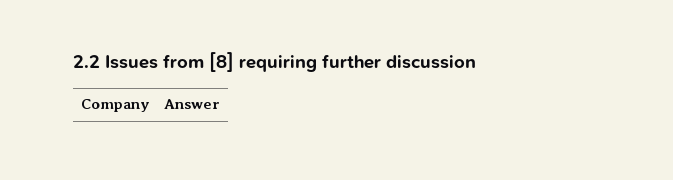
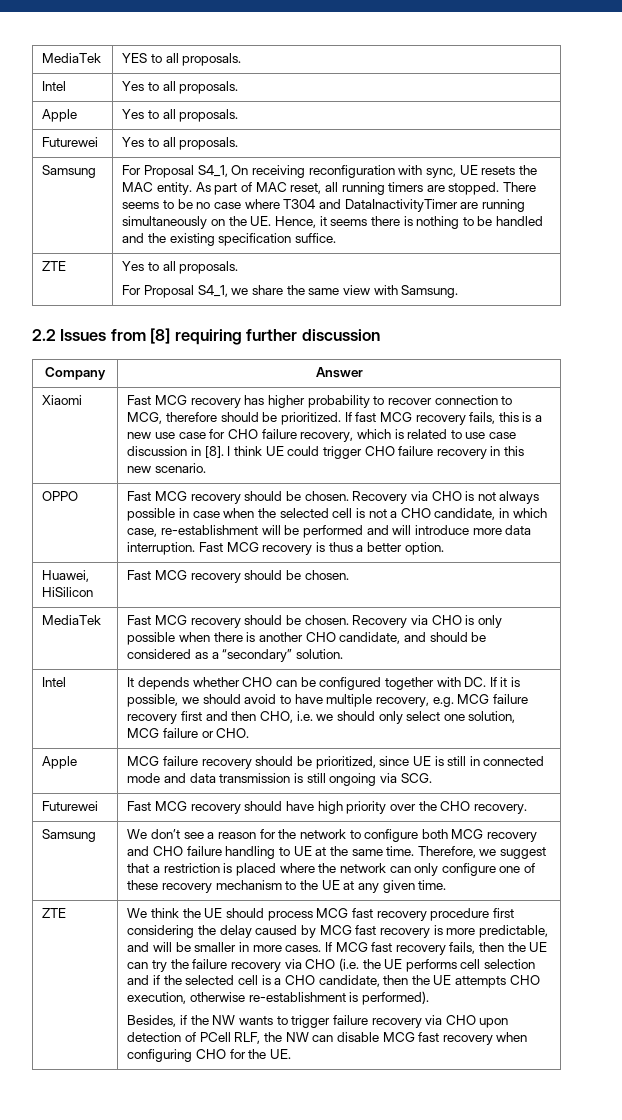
(73, 61) none -> [42,53,102,63] [122,53,242,66] [42,81,67,91] [122,81,239,94] [42,109,78,122] [122,109,239,122] [42,137,99,147] [122,137,239,150] [42,165,97,178] [122,165,537,178] [122,182,537,195] [122,199,525,212] [122,216,544,229] [122,233,336,246] [42,261,67,271] [122,261,239,274] [122,285,459,298] MediaTek | YES to all proposals. // Intel | Yes to all proposals. // Apple | Yes to all proposals. // Futurewei | Yes to all proposals. // Samsung | For Proposal S4_1, On receiving reconfiguration with sync, UE resets the MAC entity. As part of MAC reset, all running timers are stopped. There seems to be no case where T304 and DataInactivityTimer are running simultaneously on the UE. Hence, it seems there is nothing to be handled and the existing specification suffice. // ZTE | Yes to all proposals. // For Proposal S4_1, we share the same view with Samsung. //
(220, 104) none -> [42,395,83,405] [127,395,513,408] [127,412,543,425] [127,429,517,442] [127,446,525,459] [127,463,206,473] [42,491,79,501] [127,491,540,504] [127,508,547,521] [127,525,532,538] [127,542,444,555] [42,570,90,582] [42,587,94,597] [127,570,349,583] [42,615,102,625] [127,615,502,628] [127,632,487,645] [127,649,343,662] [42,677,67,687] [127,677,521,690] [127,694,528,707] [127,711,516,724] [127,728,250,738] [42,756,78,769] [127,756,545,769] [127,773,432,786] [42,801,99,811] [127,801,527,814] [42,829,97,842] [127,829,538,842] [127,846,547,859] [127,863,536,876] [127,880,447,893] [42,908,67,918] [127,908,514,921] [127,925,548,938] [127,942,548,955] [127,958,536,972] [127,975,540,988] [127,991,429,1005] [127,1015,509,1028] [127,1032,528,1045] [127,1049,291,1062] // Xiaomi | Fast MCG recovery has higher probability to recover connection to MCG, therefore should be prioritized. If fast MCG recovery fails, this is a new use case for CHO failure recovery, which is related to use case discussion in [8]. I think UE could trigger CHO failure recovery in this new scenario. // OPPO | Fast MCG recovery should be chosen. Recovery via CHO is not always possible in case when the selected cell is not a CHO candidate, in which case, re-establishment will be performed and will introduce more data interruption. Fast MCG recovery is thus a better option. // Huawei, HiSilicon | Fast MCG recovery should be chosen. // MediaTek | Fast MCG recovery should be chosen. Recovery via CHO is only possible when there is another CHO candidate, and should be considered as a “secondary” solution. // Intel | It depends whether CHO can be configured together with DC. If it is possible, we should avoid to have multiple recovery, e.g. MCG failure recovery first and then CHO, i.e. we should only select one solution, MCG failure or CHO. // Apple | MCG failure recovery should be prioritized, since UE is still in connected mode and data transmission is still ongoing via SCG. // Futurewei | Fast MCG recovery should have high priority over the CHO recovery. // Samsung | We don’t see a reason for the network to configure both MCG recovery and CHO failure handling to UE at the same time. Therefore, we suggest that a restriction is placed where the network can only configure one of these recovery mechanism to the UE at any given time. // ZTE | We think the UE should process MCG fast recovery procedure first considering the delay caused by MCG fast recovery is more predictable, and will be smaller in more cases. If MCG fast recovery fails, then the UE can try the failure recovery via CHO (i.e. the UE performs cell selection and if the selected cell is a CHO candidate, then the UE attempts CHO execution, otherwise re-establishment is performed). // Besides, if the NW wants to trigger failure recovery via CHO upon detection of PCell RLF, the NW can disable MCG fast recovery when configuring CHO for the UE.

